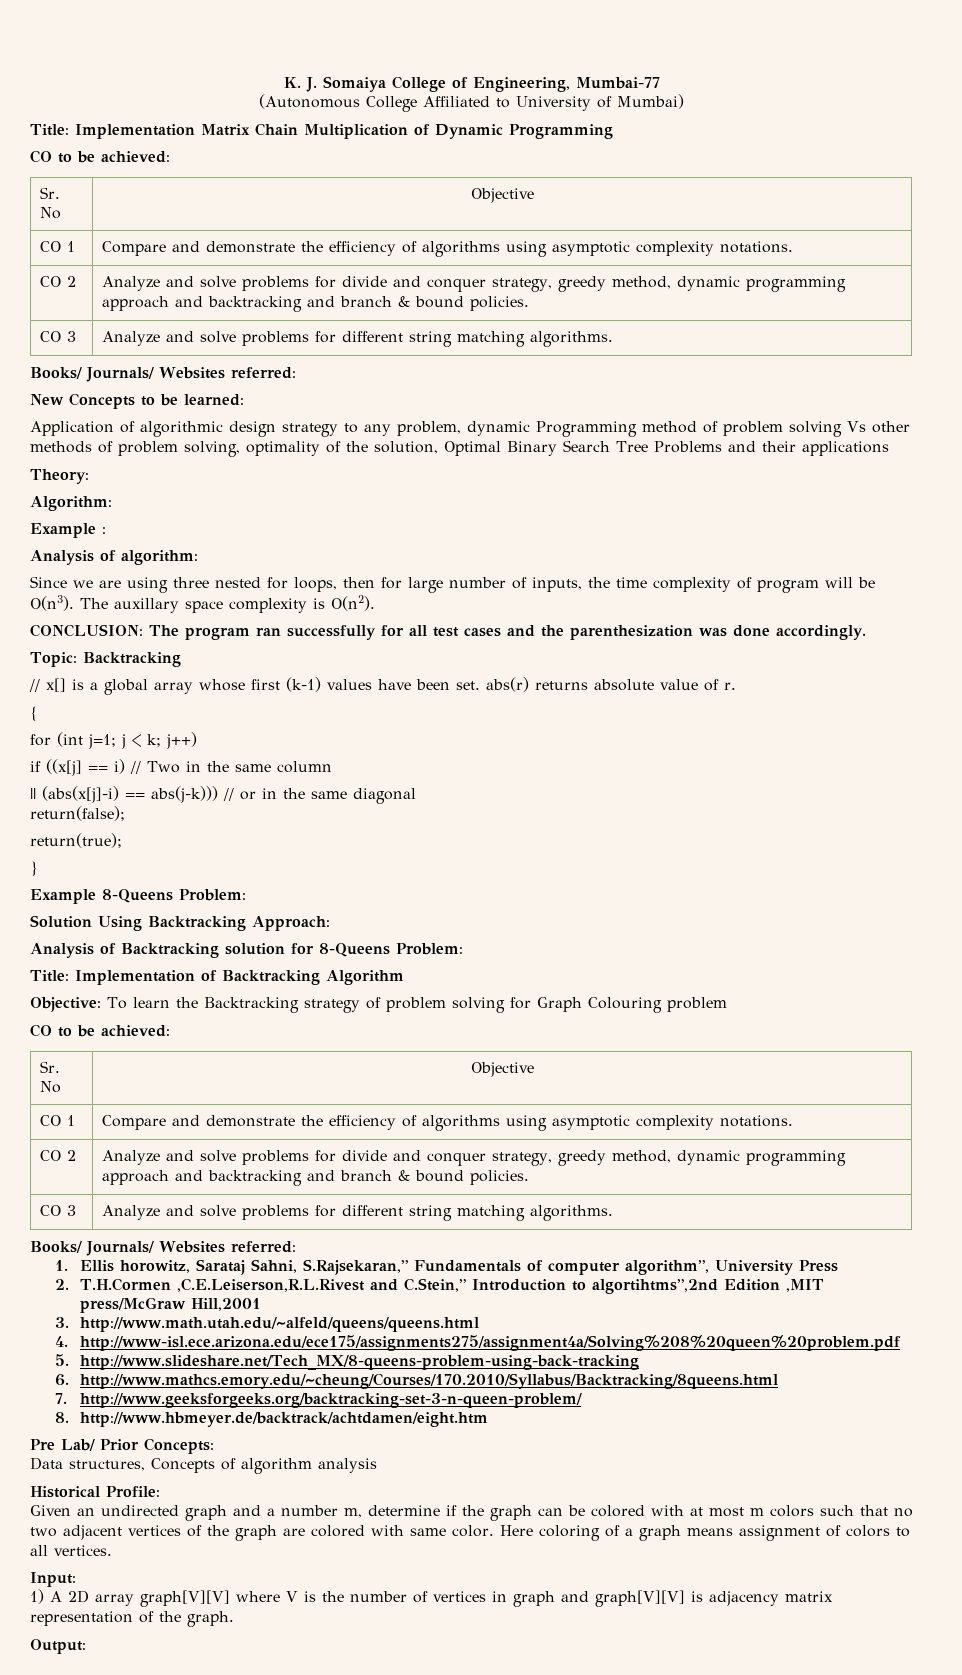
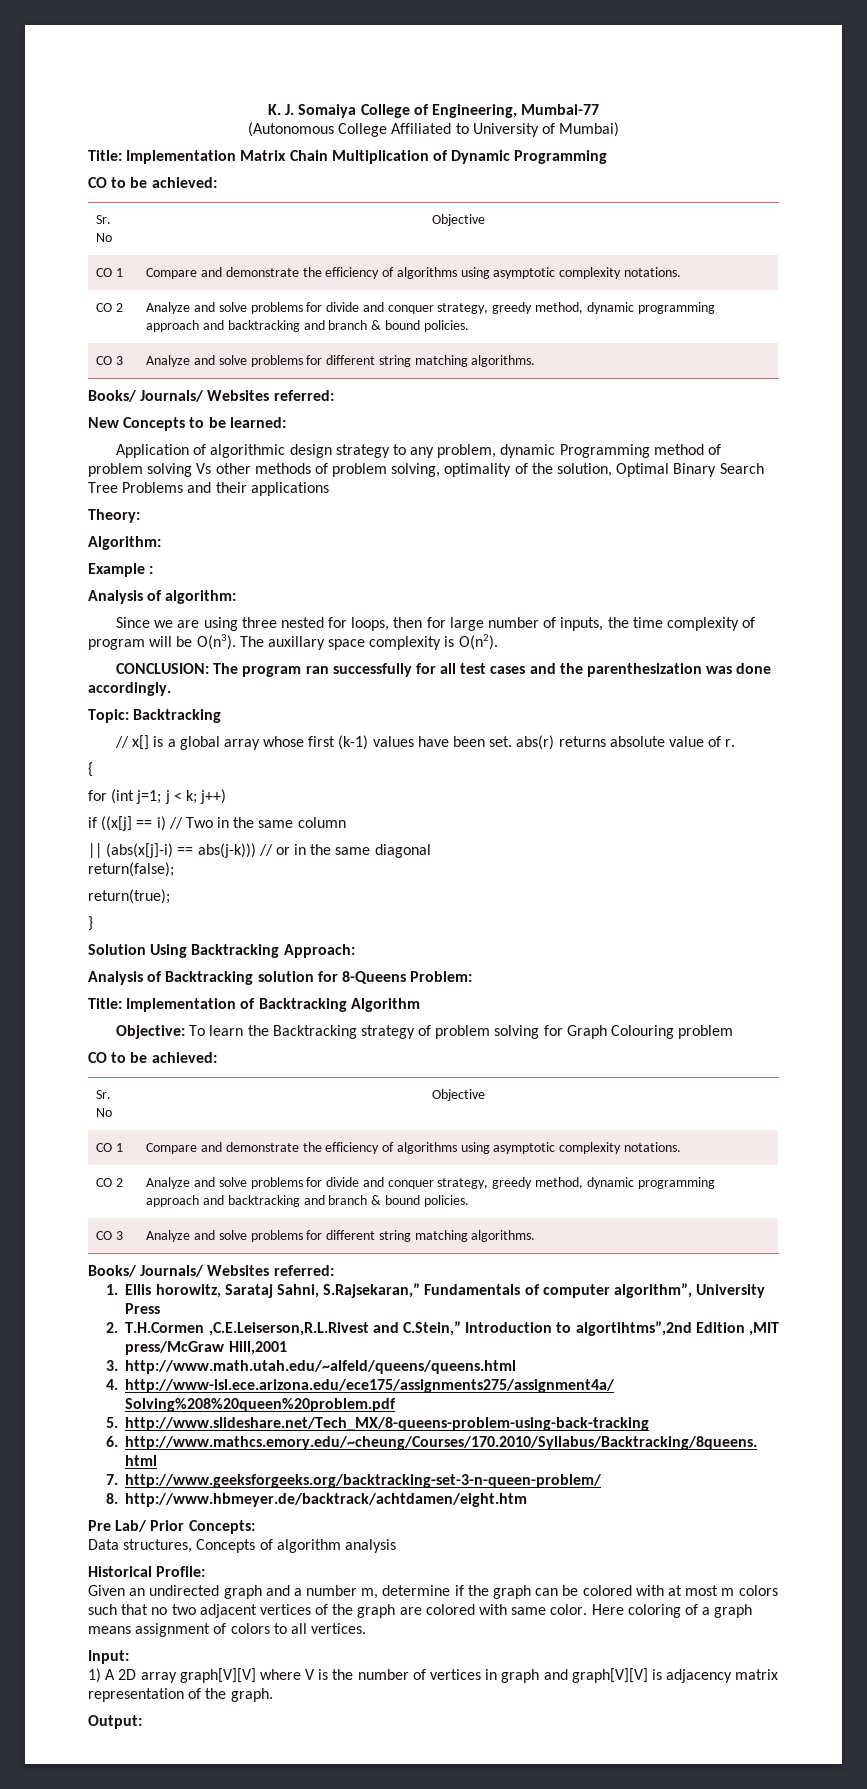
[30,889,246,904] // Example 8-Queens Problem: -> (93, 923) none

